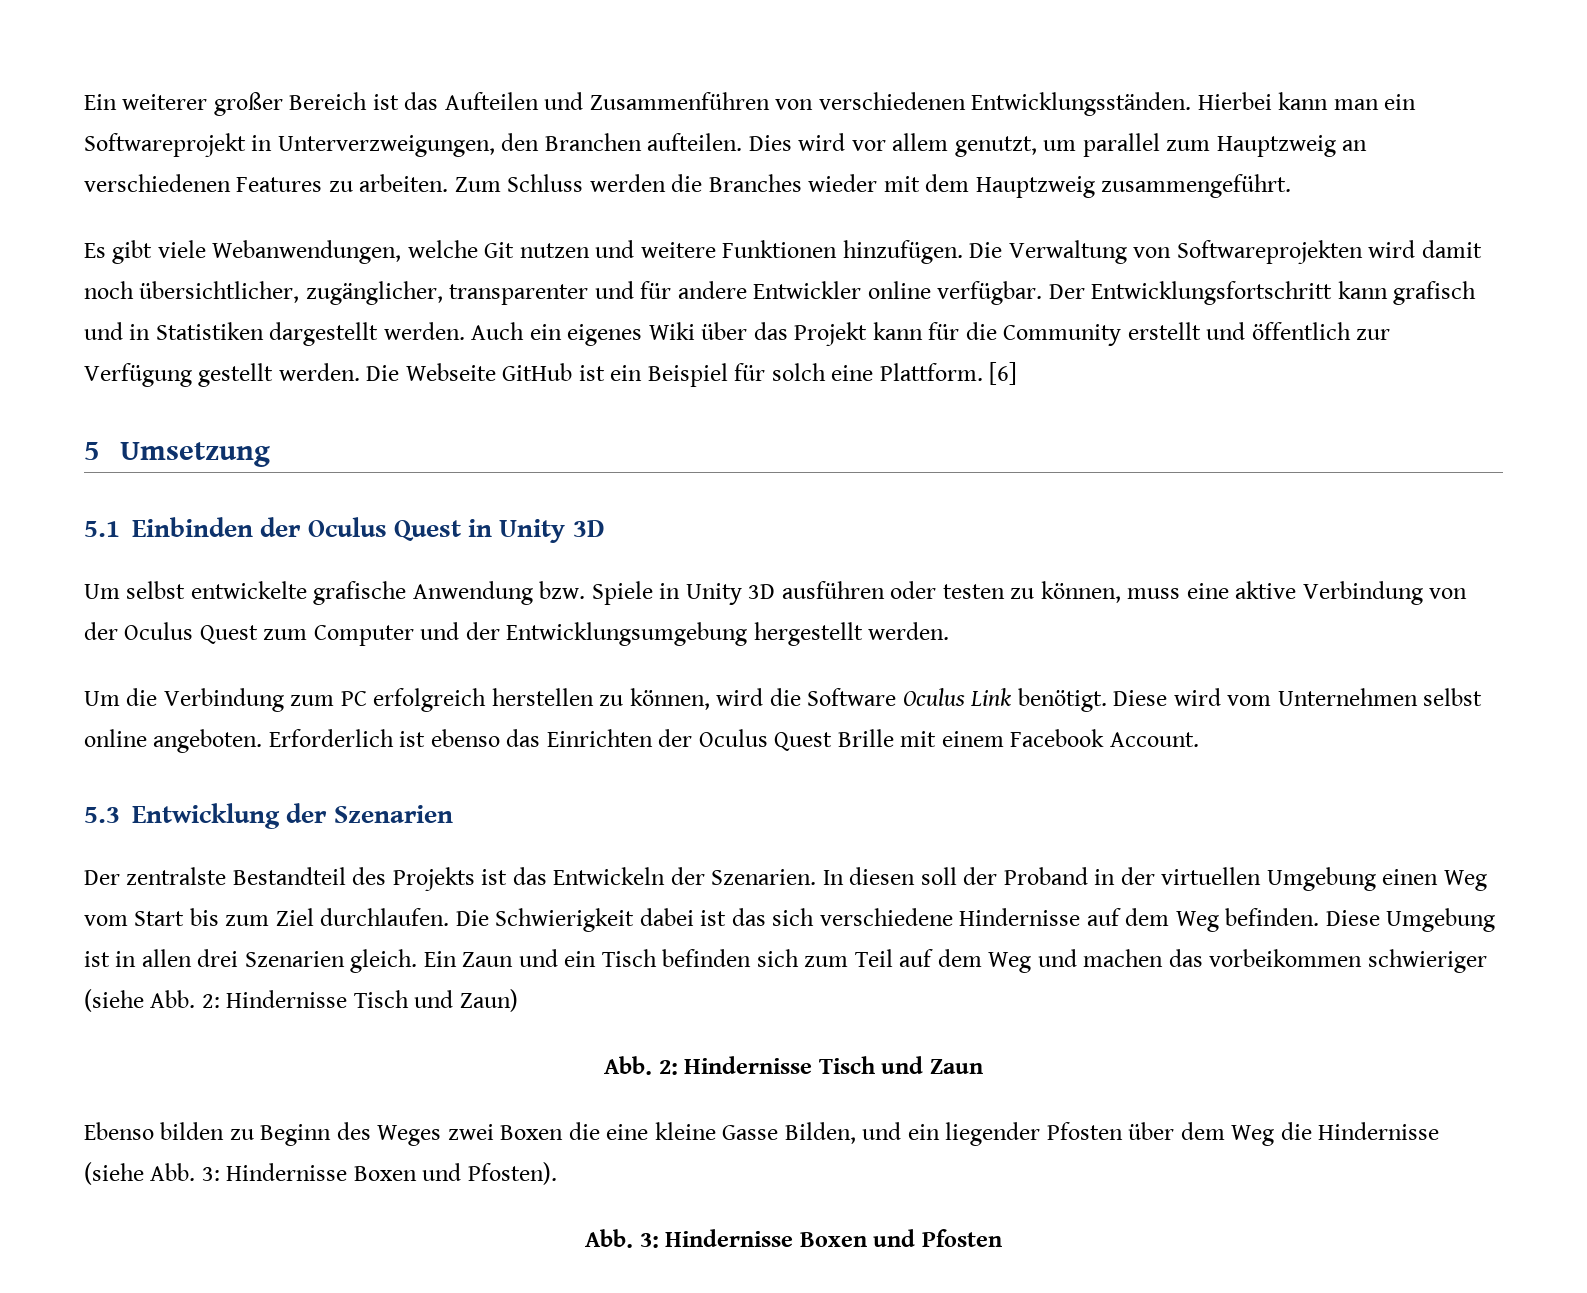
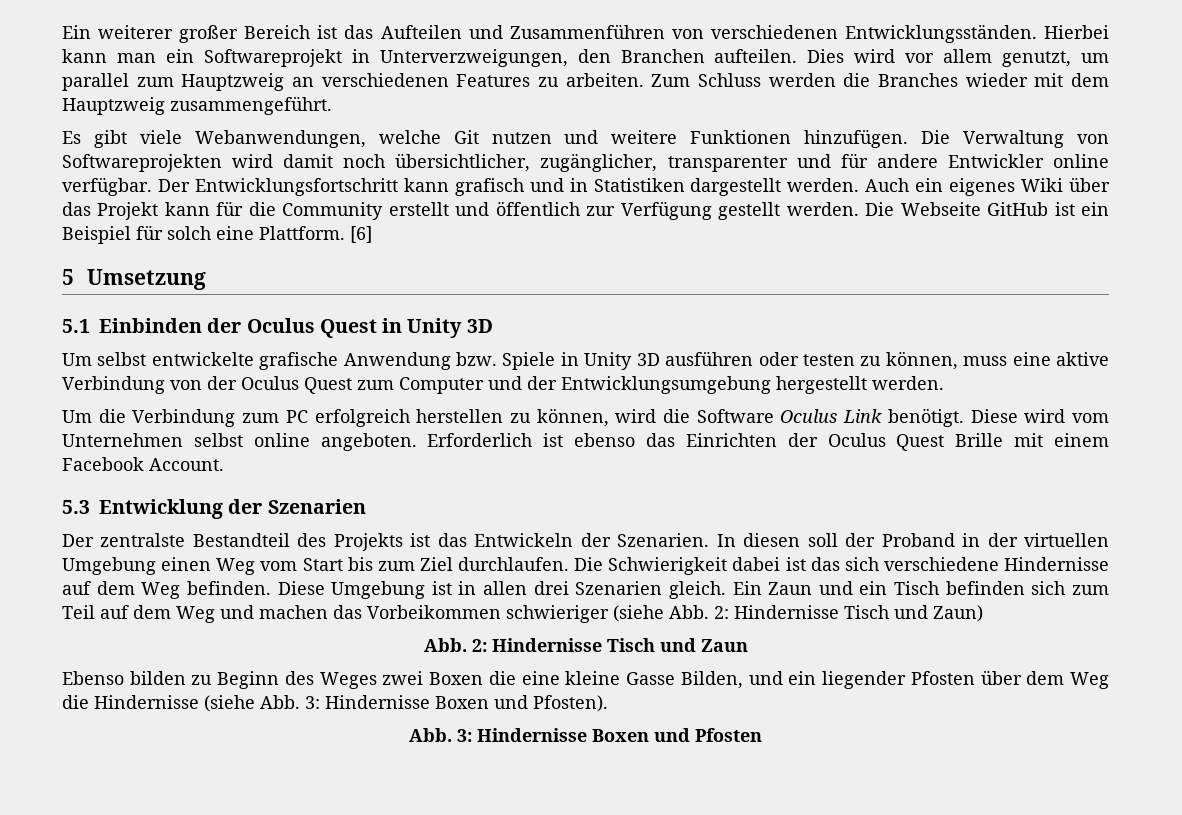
[1209,949,1363,967] vorbeikommen -> [367,605,501,619] Vorbeikommen

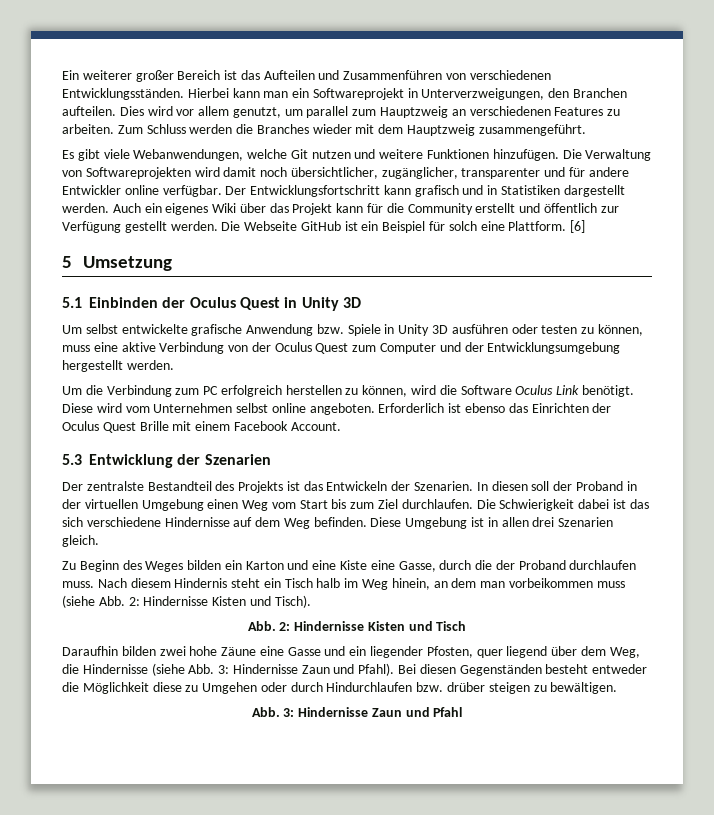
[732,581,1110,595] [62,605,609,623] Ein Zaun und ein Tisch befinden sich zum Teil auf dem Weg und machen das Vorbeikommen schwieriger -> [62,560,637,572] [62,578,625,590] // Zu Beginn des Weges bilden ein Karton und eine Kiste eine Gasse, durch die der Proband durchlaufen muss. Nach diesem Hindernis steht ein Tisch halb im Weg hinein, an dem man vorbeikommen muss
[844,605,983,622] [423,638,748,652] [62,671,975,689] Tisch und Zaun) // Abb. 2: Hindernisse Tisch und Zaun // Ebenso bilden zu Beginn des Weges zwei Boxen die eine kleine Gasse Bilden, und ein liegender Pfosten -> [212,595,311,608] [247,621,467,631] [62,646,548,658] Kisten und Tisch). // Abb. 2: Hindernisse Kisten und Tisch // Daraufhin bilden zwei hohe Zäune eine Gasse und ein liegender Pfosten, quer liegend
[1069,672,1109,689] Weg -> [609,647,640,658] Weg,
[435,695,608,712] [409,728,762,742] Boxen und Pfosten). // Abb. 3: Hindernisse Boxen und Pfosten -> [301,663,648,676] [62,682,618,694] [251,707,463,717] Zaun und Pfahl). Bei diesen Gegenständen besteht entweder die Möglichkeit diese zu Umgehen oder durch Hindurchlaufen bzw. drüber steigen zu bewältigen. // Abb. 3: Hindernisse Zaun und Pfahl

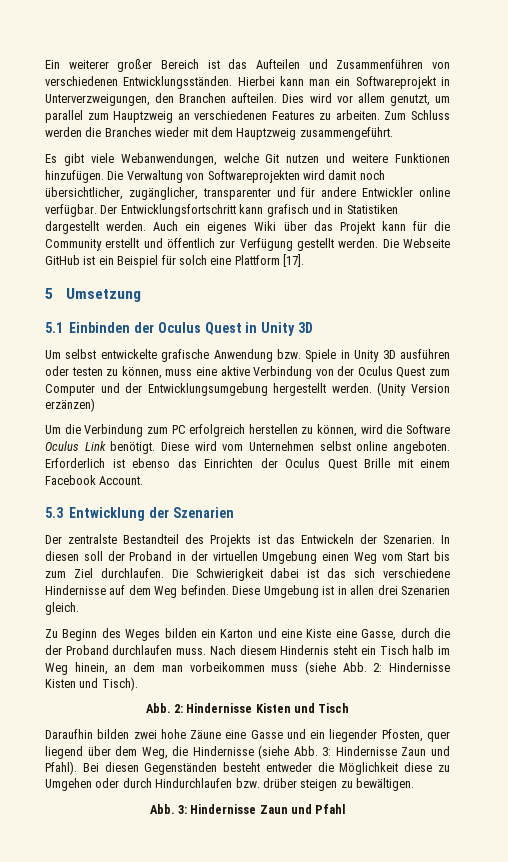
[508,220,586,233] Plattform. [6] -> [234,254,304,267] Plattform [17].
(174, 365) none -> [377,382,450,396] [45,398,95,412] (Unity Version erzänzen)

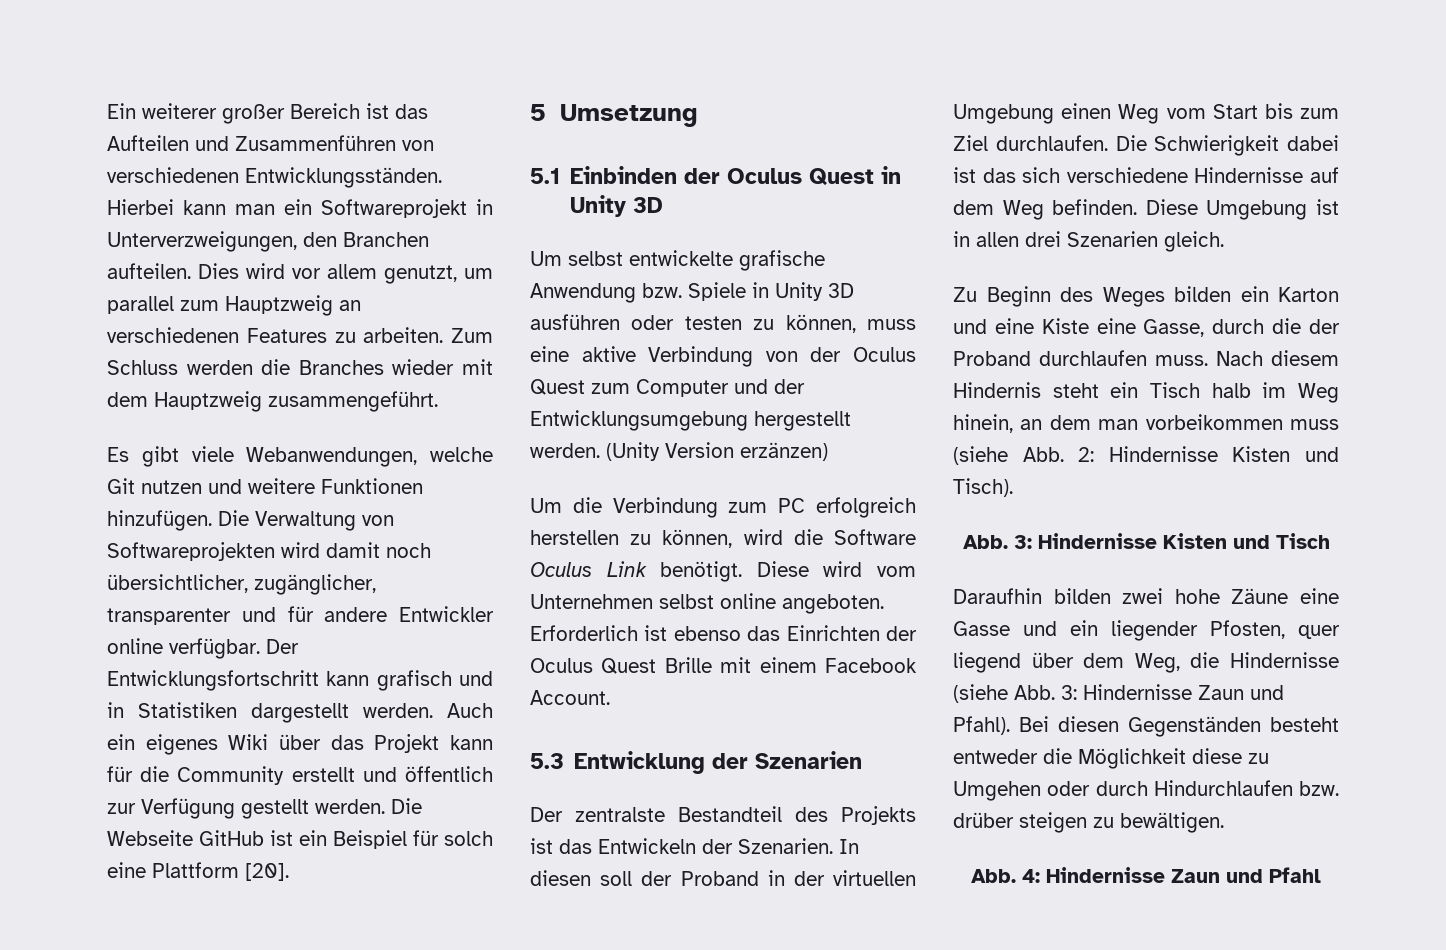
[283,254,304,267] [17]. -> [245,863,289,881] [20].
[173,704,183,713] 2: -> [1013,535,1032,549] 3:
[177,805,187,814] 3: -> [1022,869,1040,883] 4:

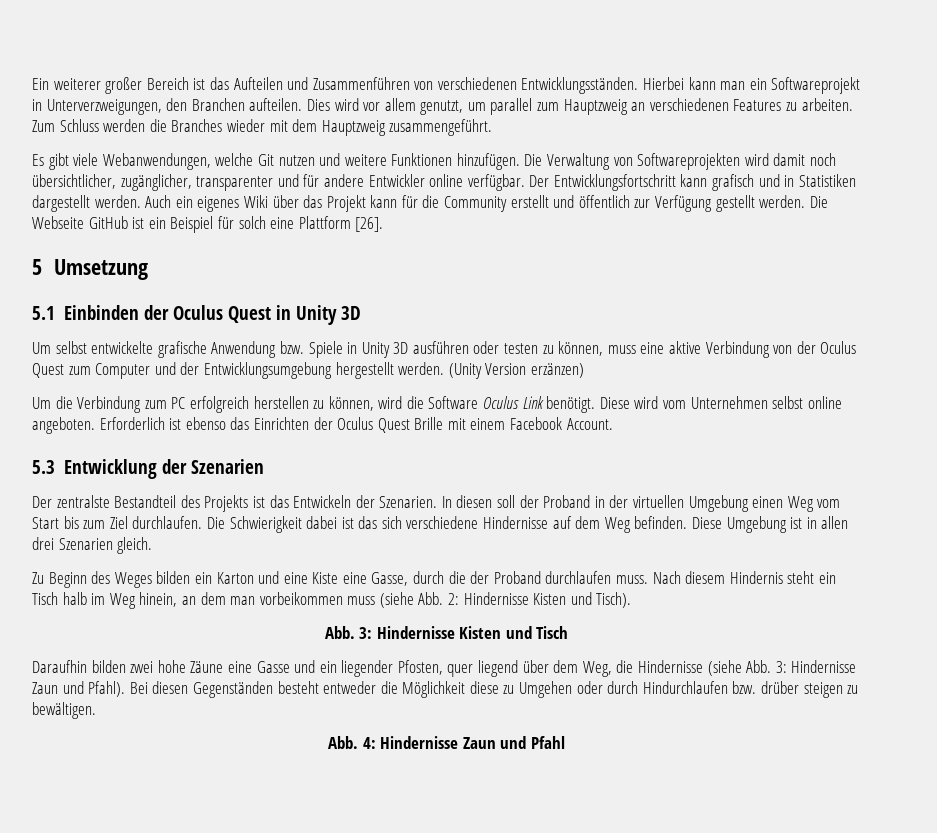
[245,863,289,881] [20]. -> [355,217,384,232] [26].

